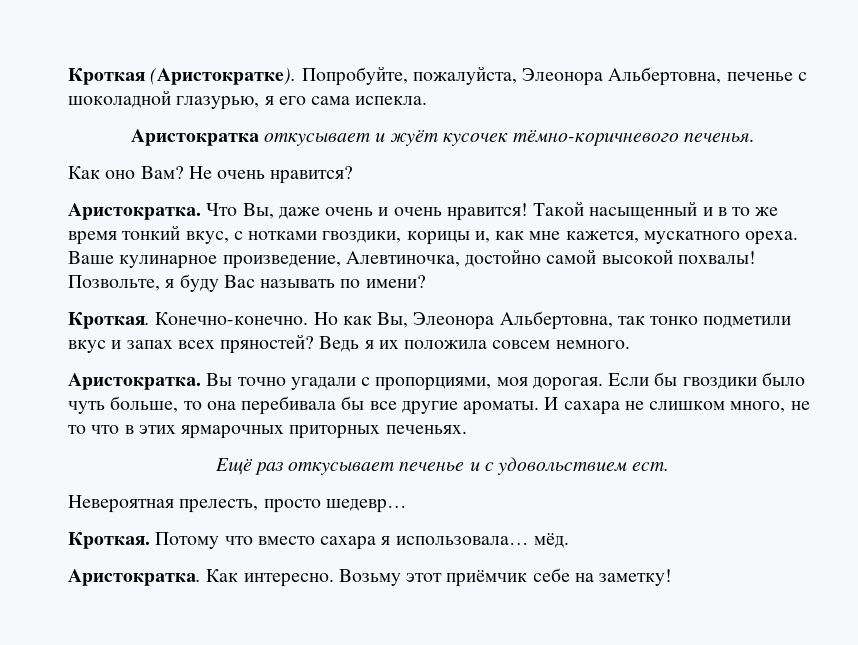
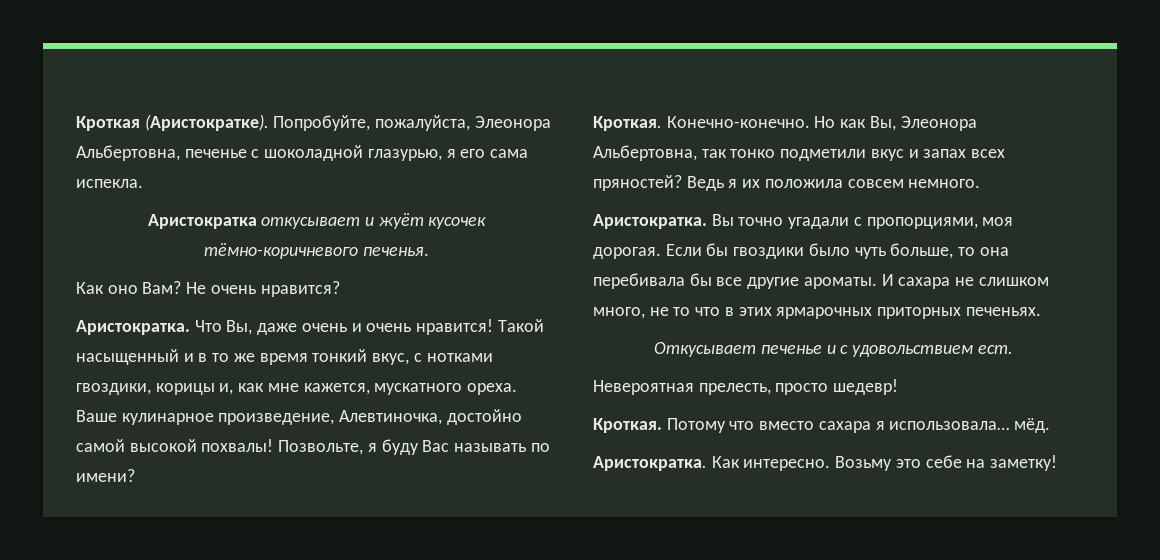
[215,458,395,475] Ещё раз откусывает -> [654,342,757,357] Откусывает
[325,499,407,513] шедевр… -> [833,379,899,395] шедевр!
[406,570,528,587] этот приёмчик -> [895,459,921,468] это

